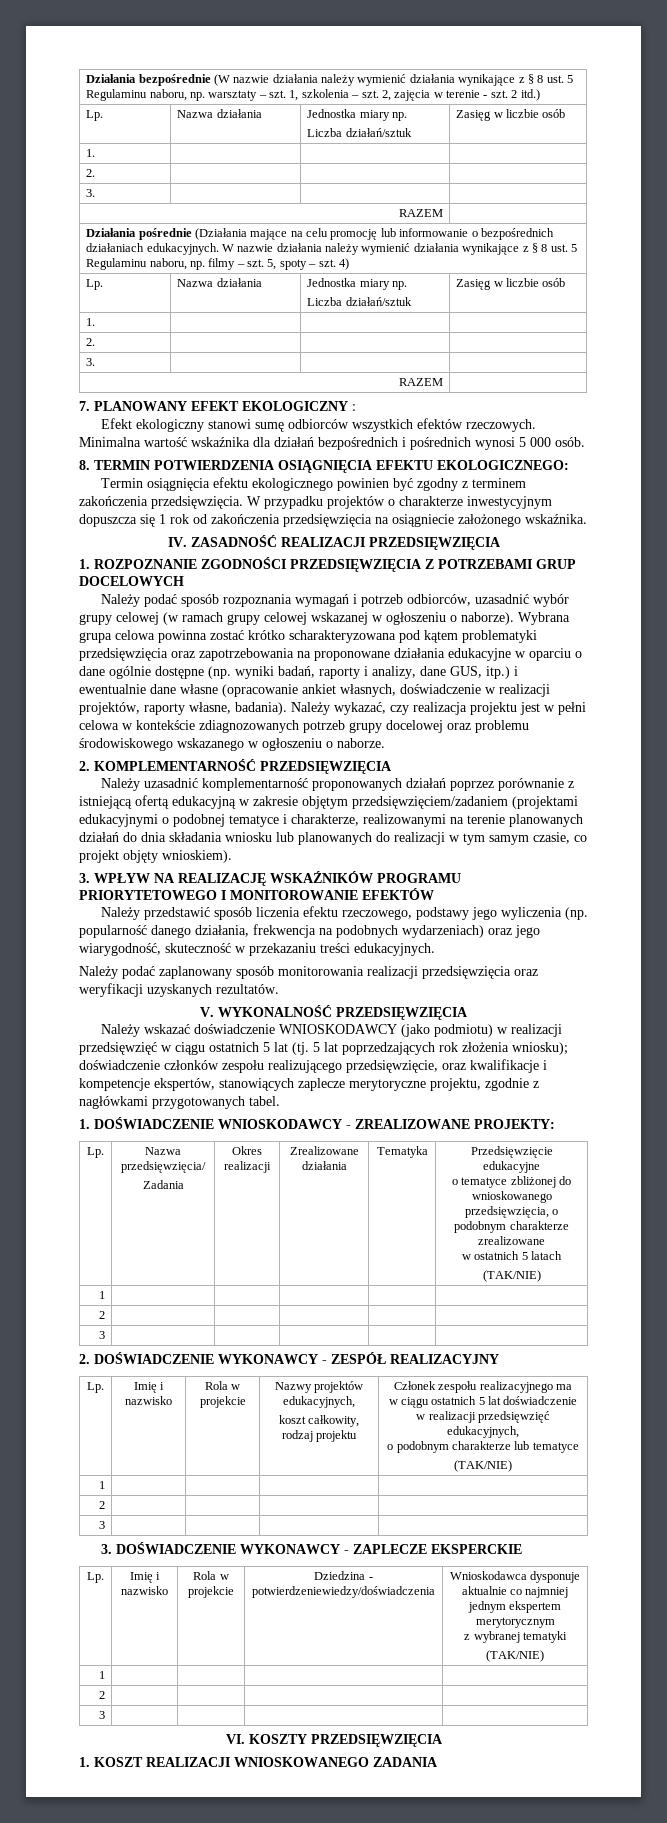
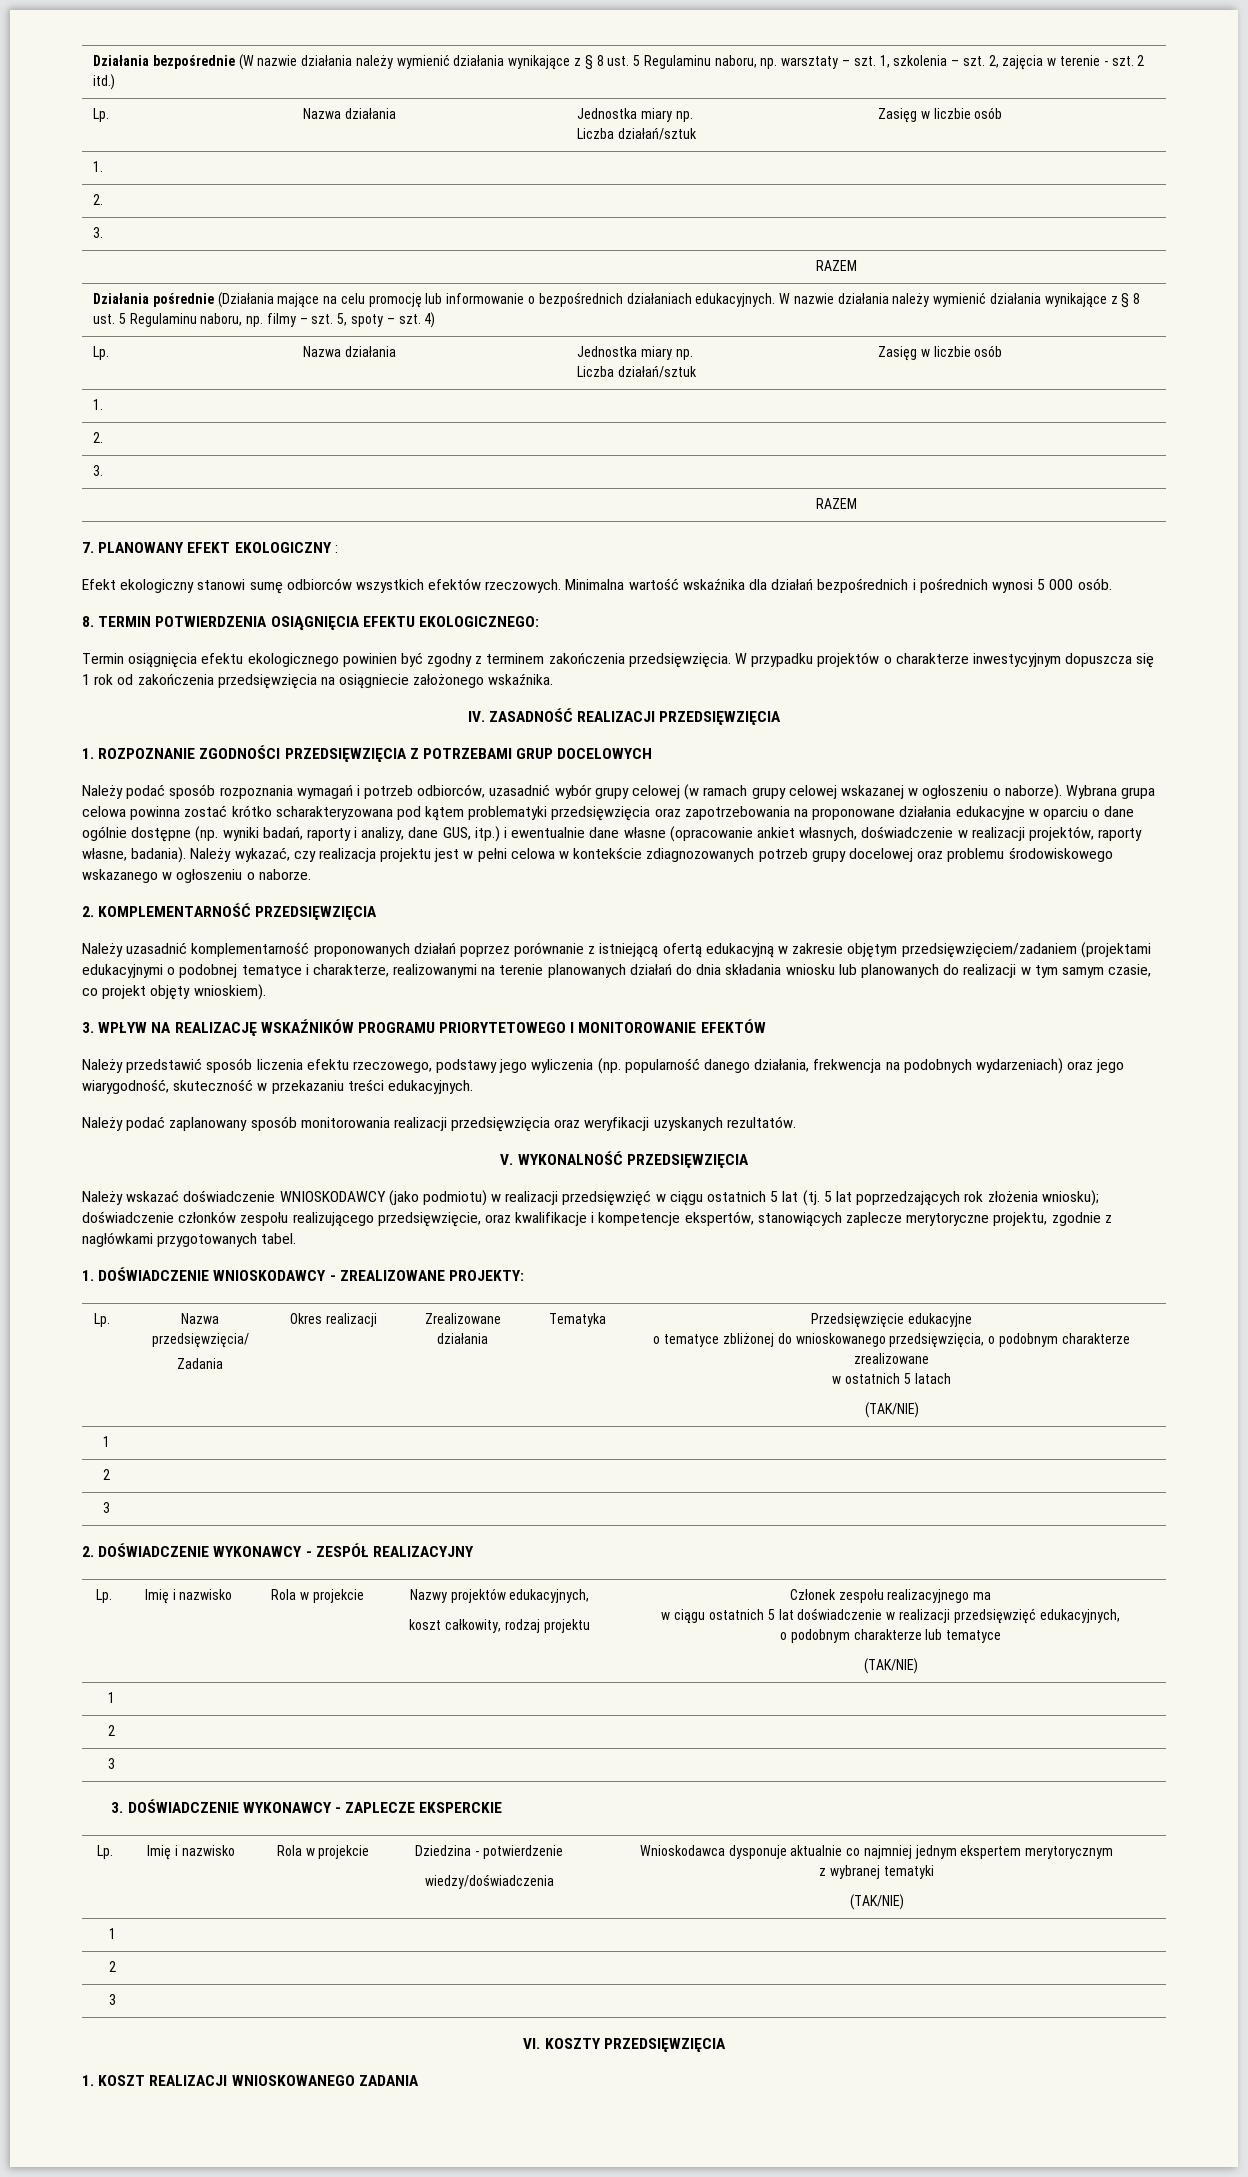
[252,1586,435,1598] potwierdzeniewiedzy/doświadczenia -> [482,1845,563,1859] [424,1874,554,1889] potwierdzenie // wiedzy/doświadczenia

